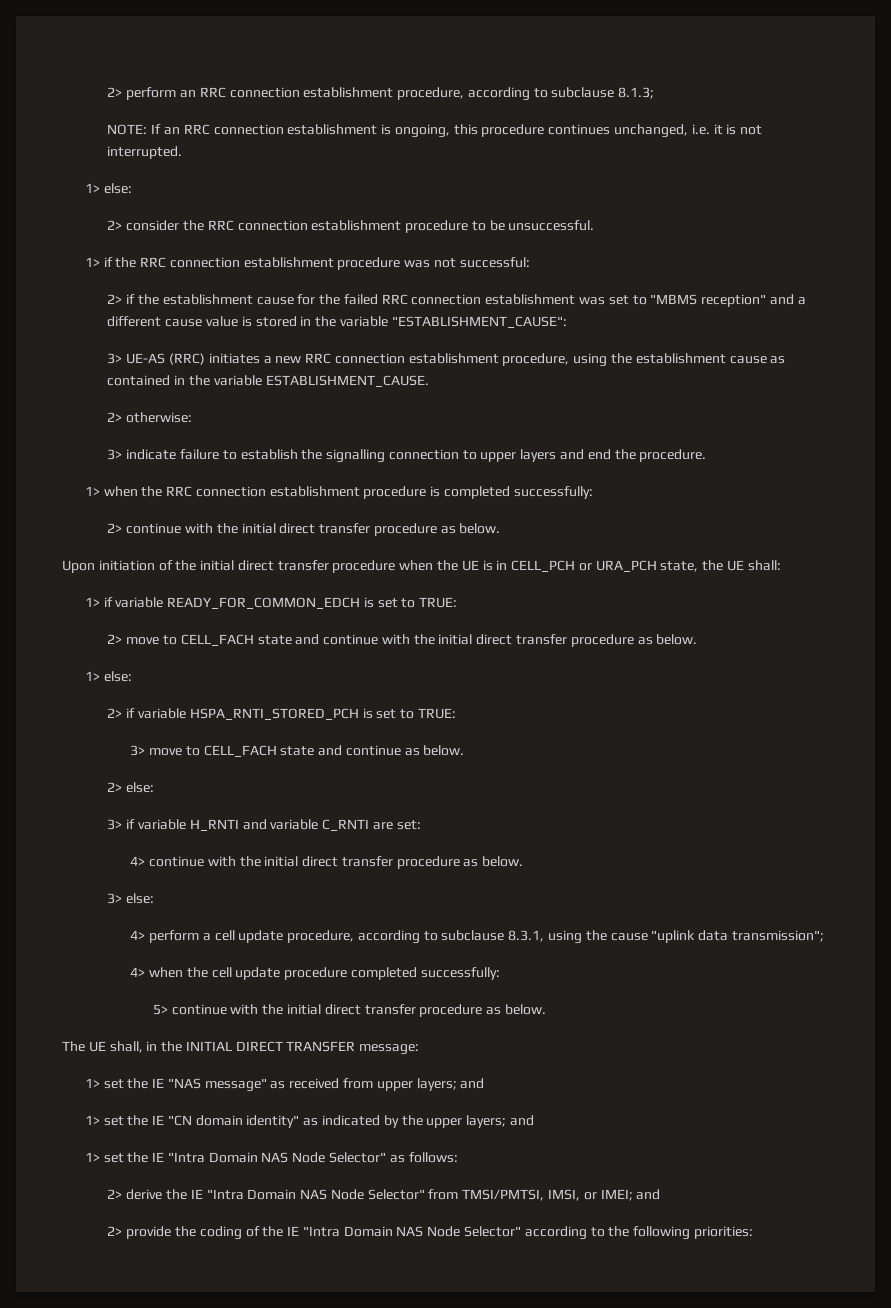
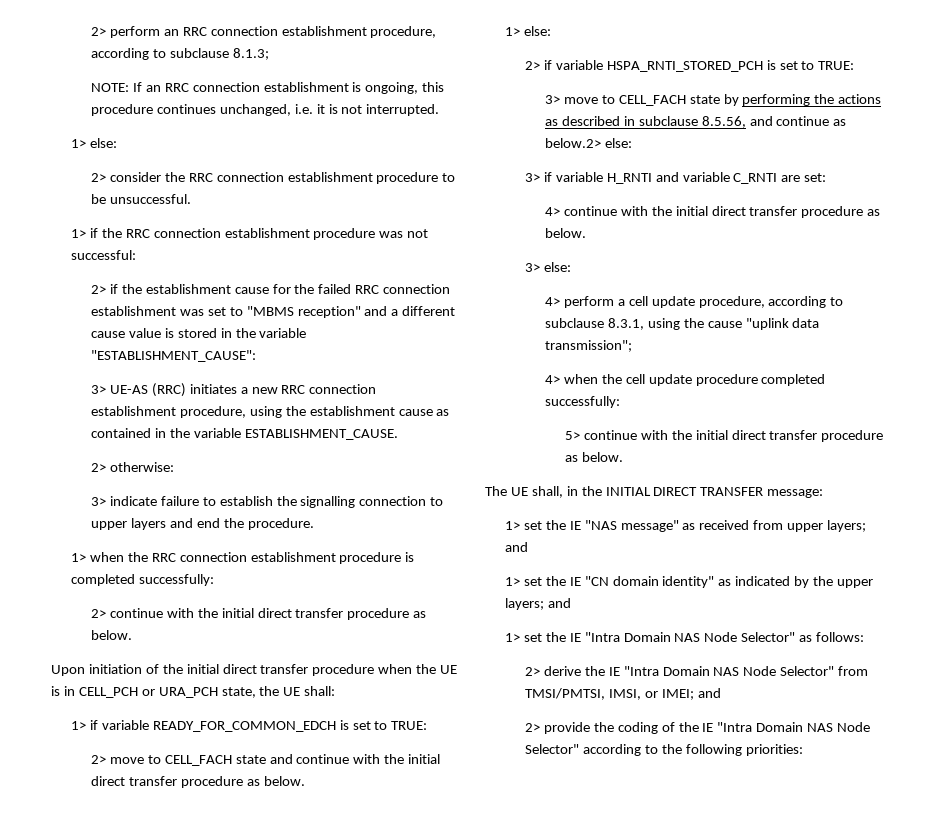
(315, 751) none -> [723,94,882,106] [544,116,746,128] by performing the actions as described in subclause 8.5.56,
[423,745,465,756] [107,782,123,792] below. // 2> -> [544,138,601,148] below.2>

